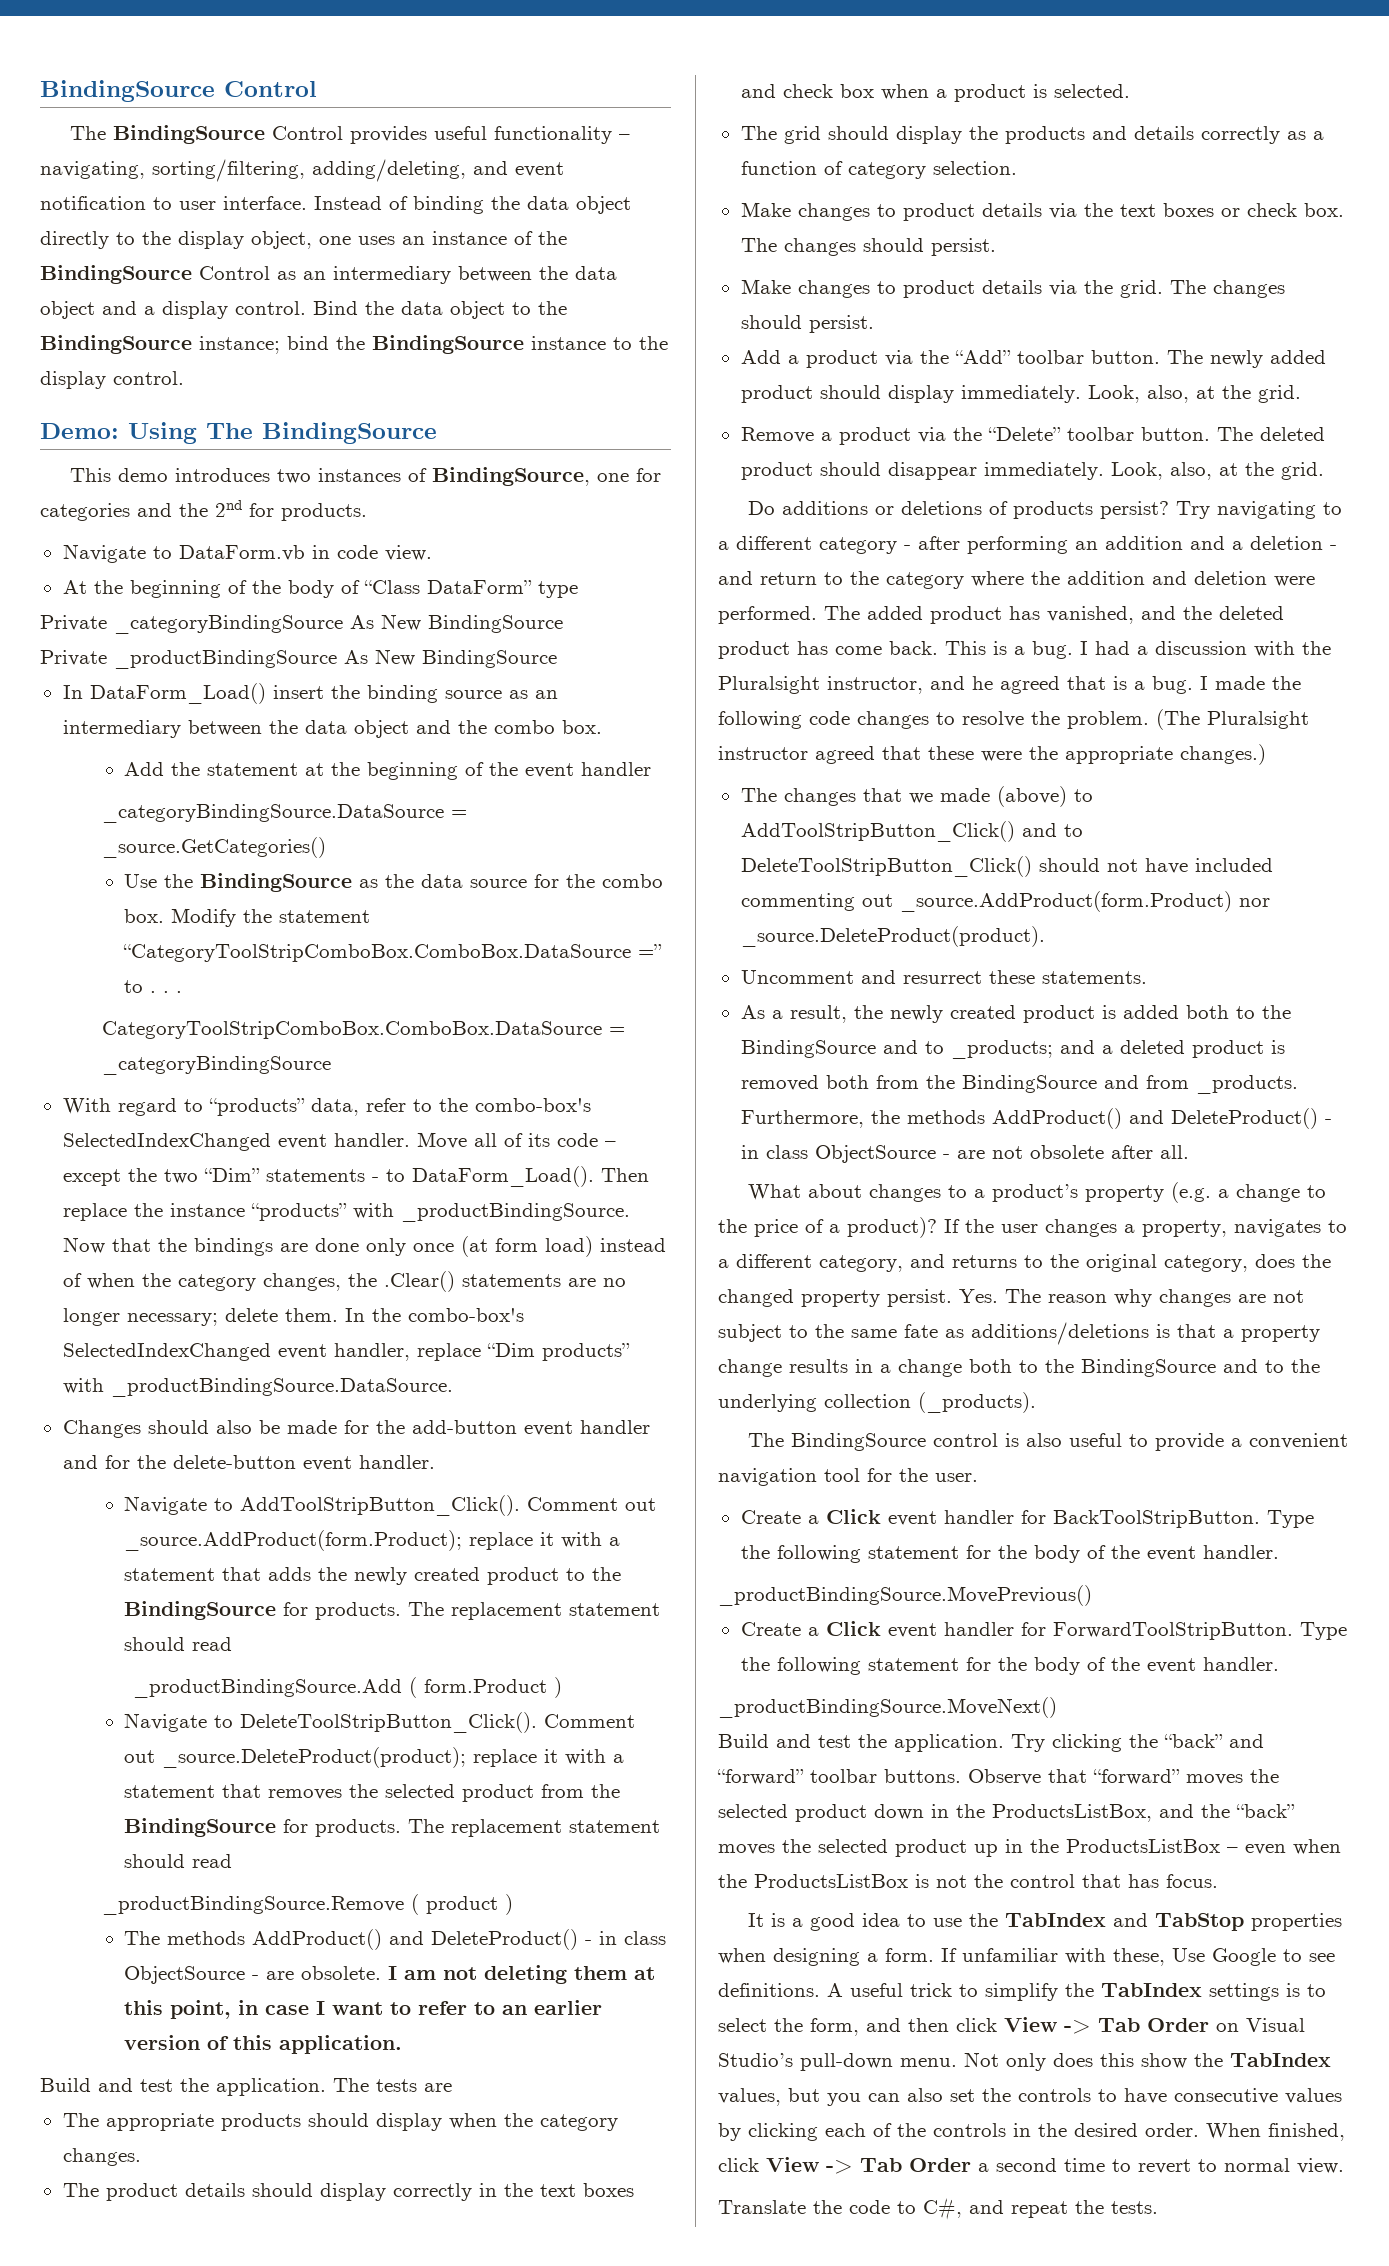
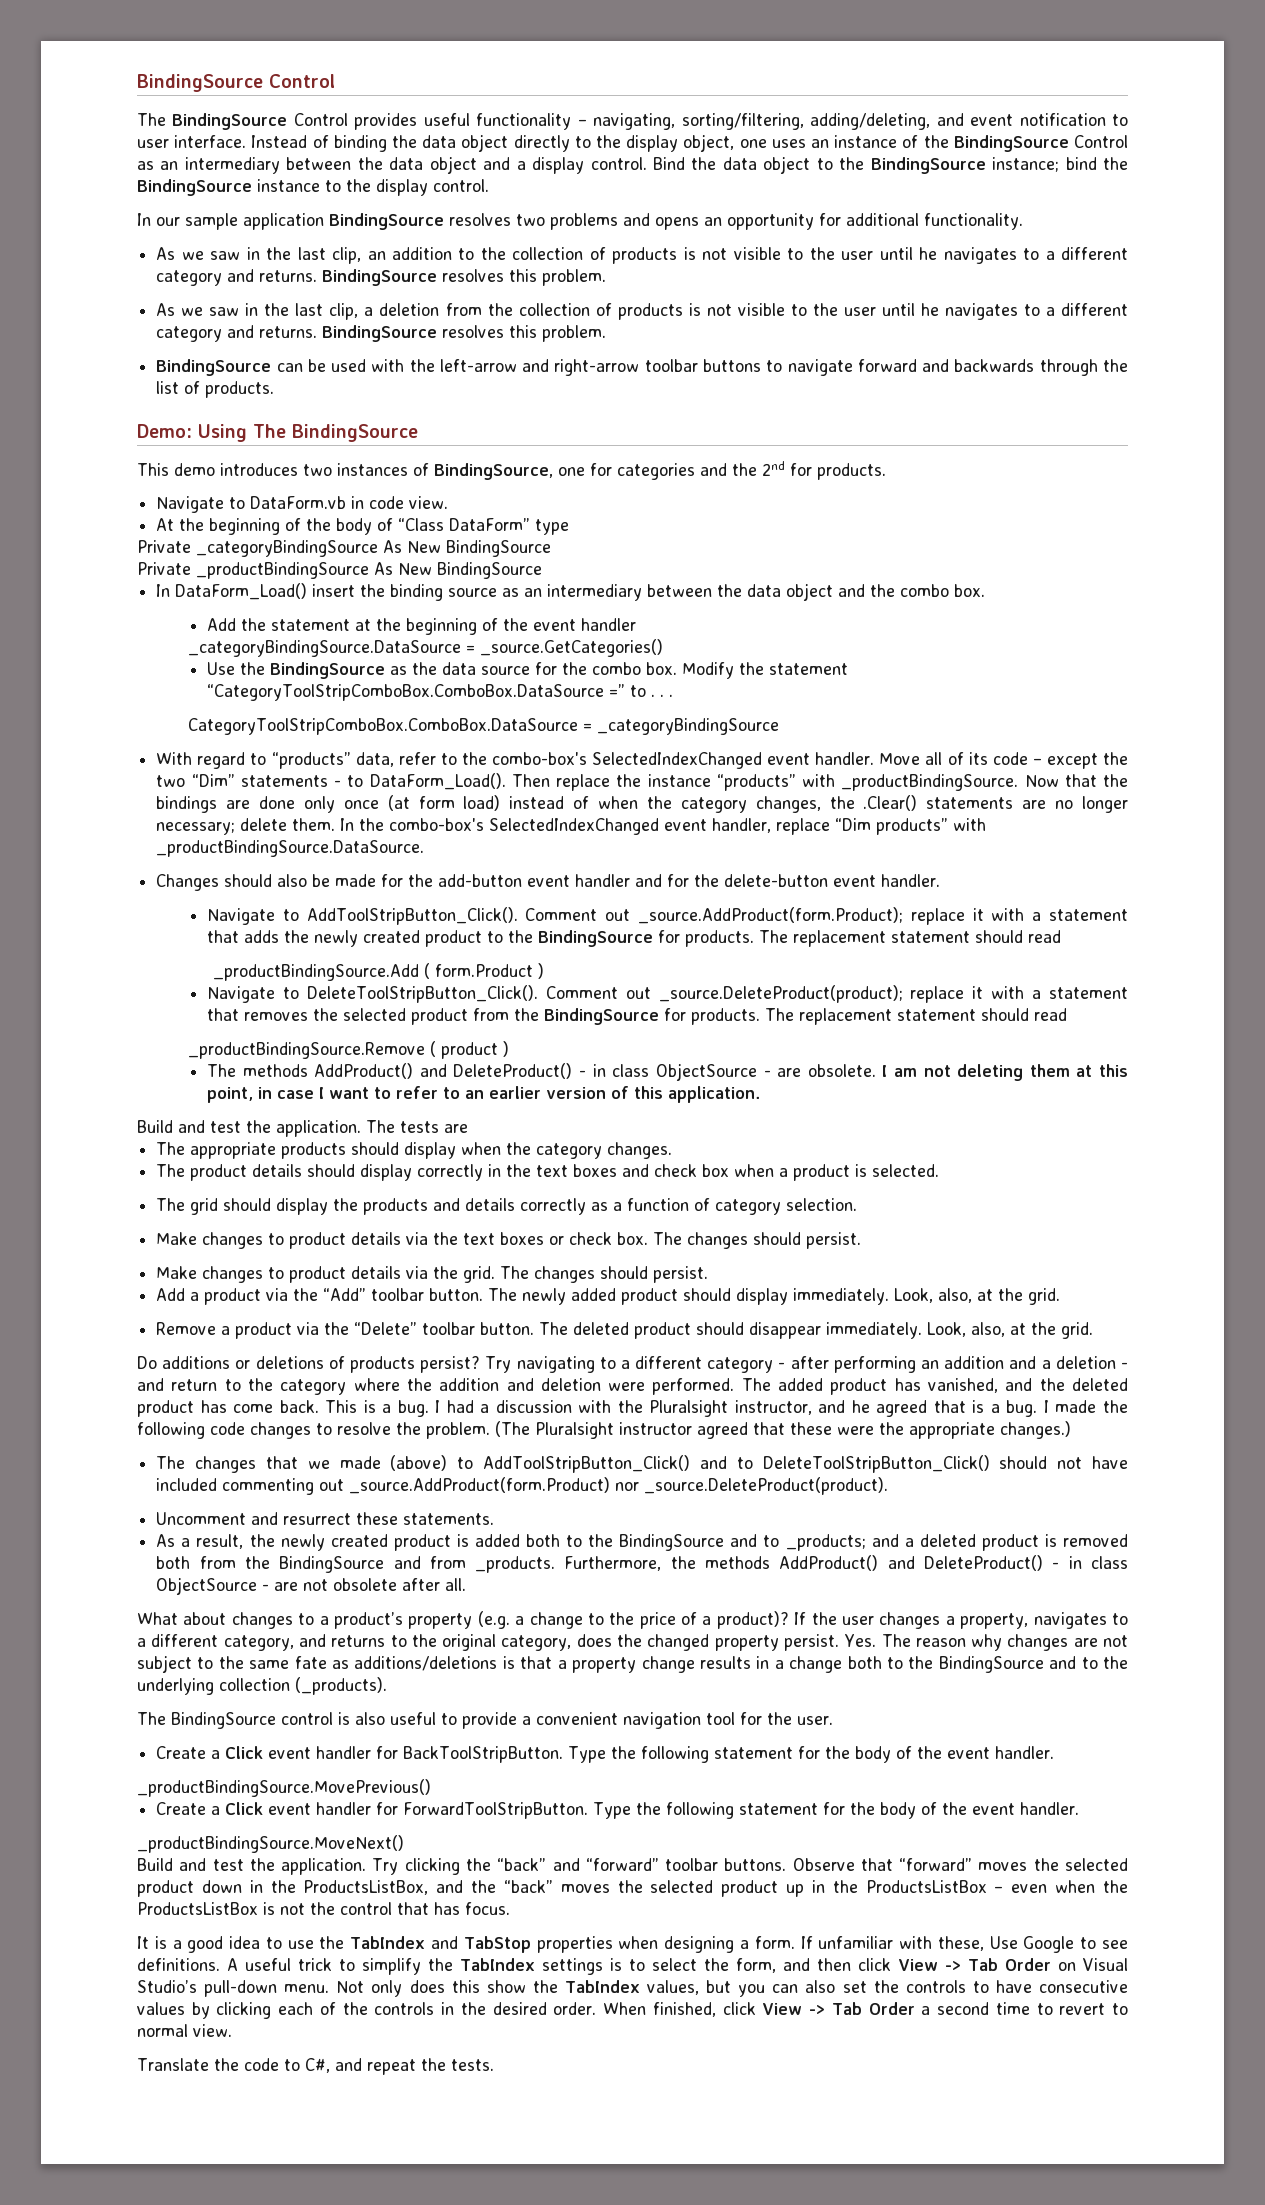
(184, 378) none -> [137,213,1023,230] [156,247,1129,264] [156,269,607,286] [156,303,1128,320] [156,325,607,342] [156,359,1128,376] [156,381,275,398] // In our sample application BindingSource resolves two problems and opens an opportunity for additional functionality. // As we saw in the last clip, an addition to the collection of products is not visible to the user until he navigates to a different category and returns. BindingSource resolves this problem. // As we saw in the last clip, a deletion from the collection of products is not visible to the user until he navigates to a different category and returns. BindingSource resolves this problem. // BindingSource can be used with the left-arrow and right-arrow toolbar buttons to navigate forward and backwards through the list of products.

